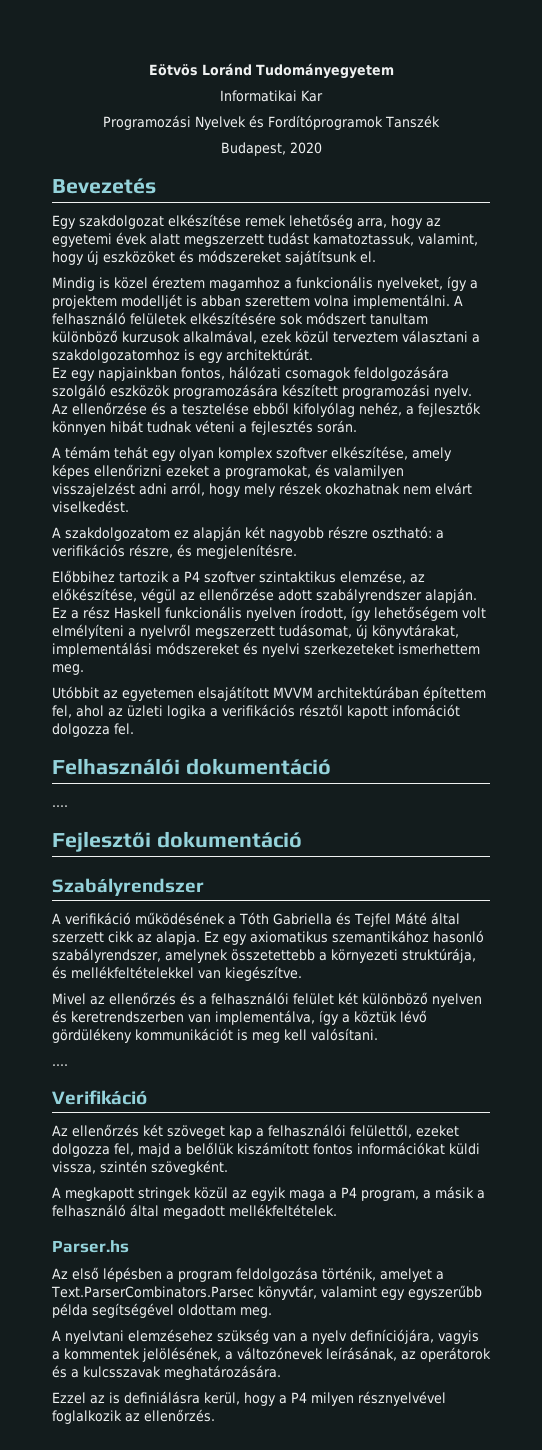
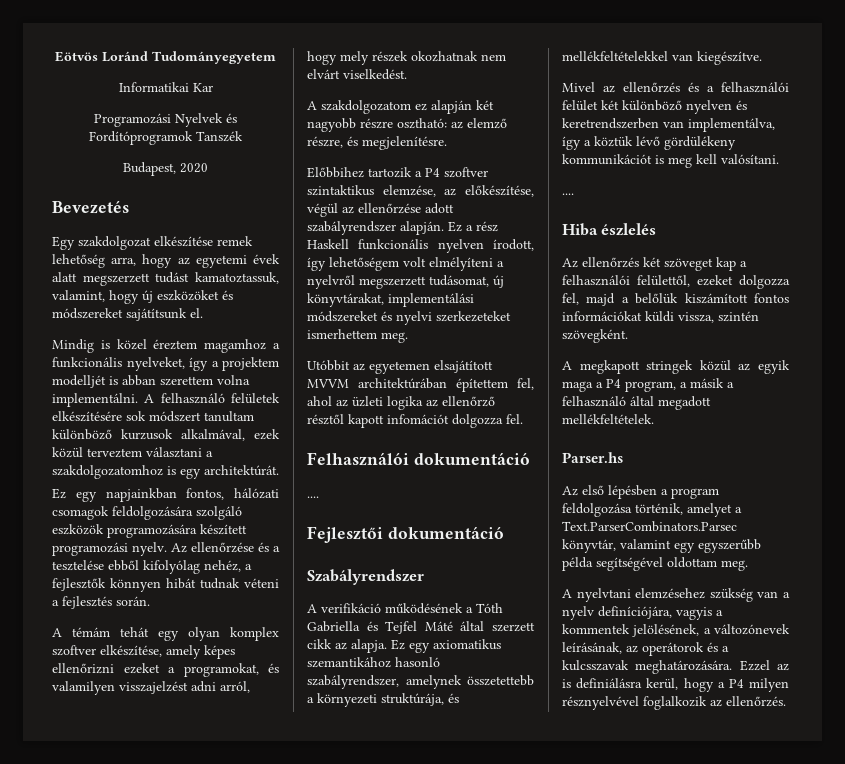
[436,530,444,539] [52,544,125,557] a verifikációs -> [451,118,507,129] az elemző
[210,704,295,717] a verifikációs -> [426,396,495,407] az ellenőrző
[52,1090,147,1105] Verifikáció -> [562,223,657,236] Hiba észlelés
(281, 1372) // -> (733, 667) none

